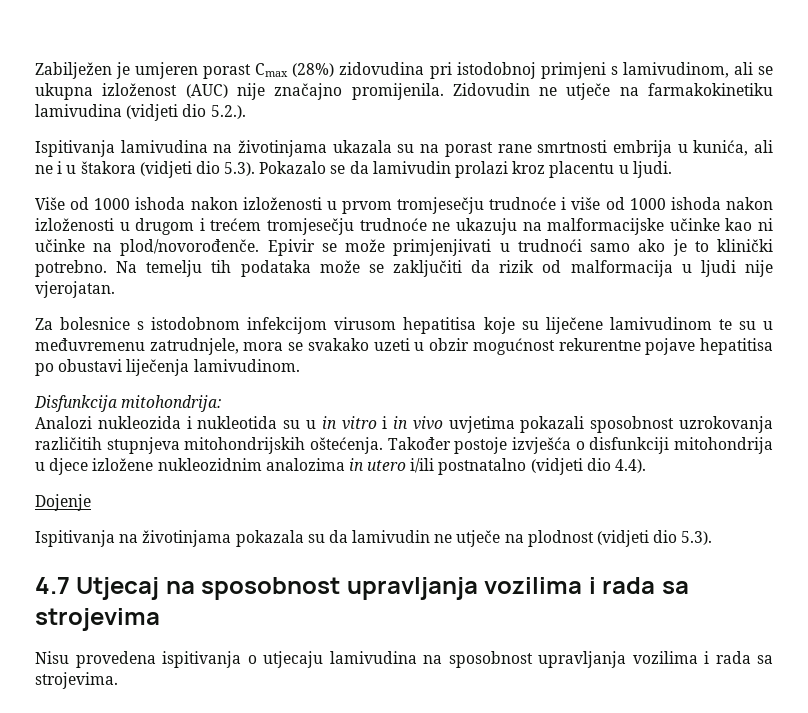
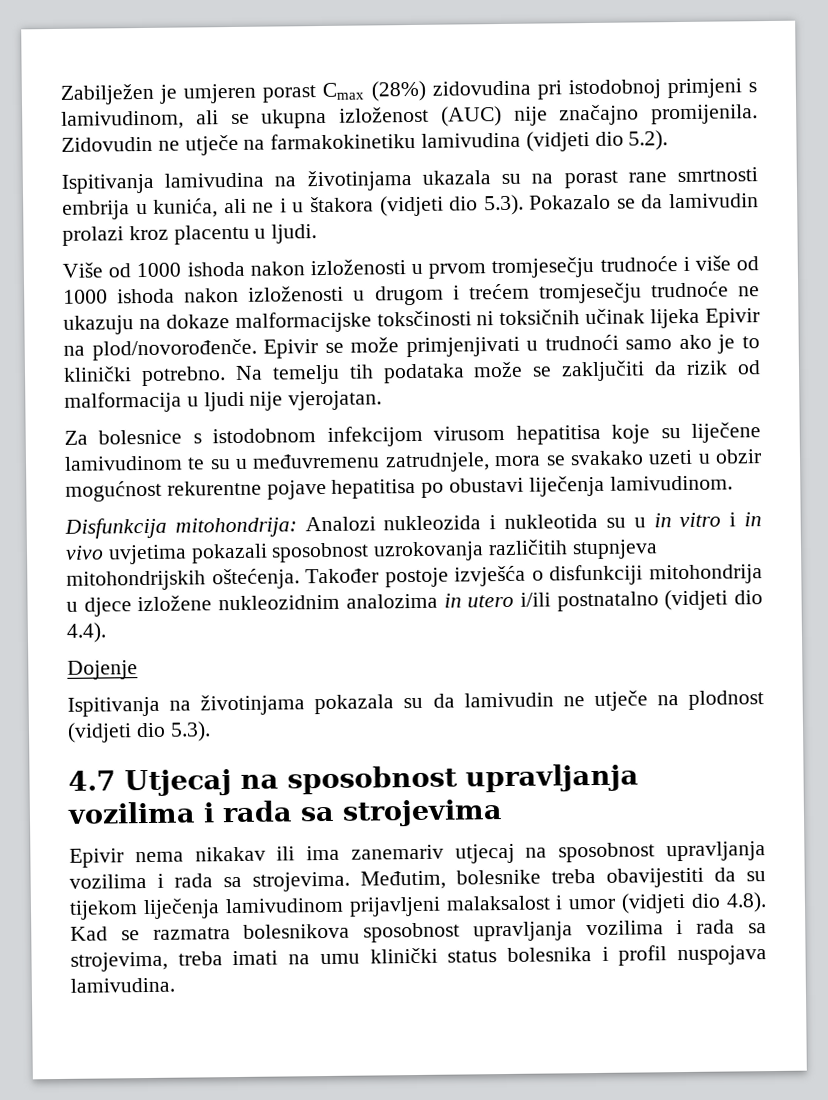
[210,105,246,119] 5.2.). -> [628,130,669,151] 5.2).
[547,218,774,235] [35,239,85,252] malformacijske učinke kao ni učinke -> [165,308,761,333] dokaze malformacijske toksčinosti ni toksičnih učinak lijeka Epivir
(222, 403) // -> (297, 527) none
[35,651,417,668] Nisu provedena ispitivanja o utjecaju lamivudina -> [69,843,515,868] Epivir nema nikakav ili ima zanemariv utjecaj
(118, 680) none -> [360,867,766,890] [69,892,768,920] [70,919,768,943] [70,945,767,972] [70,977,175,993] Međutim, bolesnike treba obavijestiti da su tijekom liječenja lamivudinom prijavljeni malaksalost i umor (vidjeti dio 4.8). Kad se razmatra bolesnikova sposobnost upravljanja vozilima i rada sa strojevima, treba imati na umu klinički status bolesnika i profil nuspojava lamivudina.

